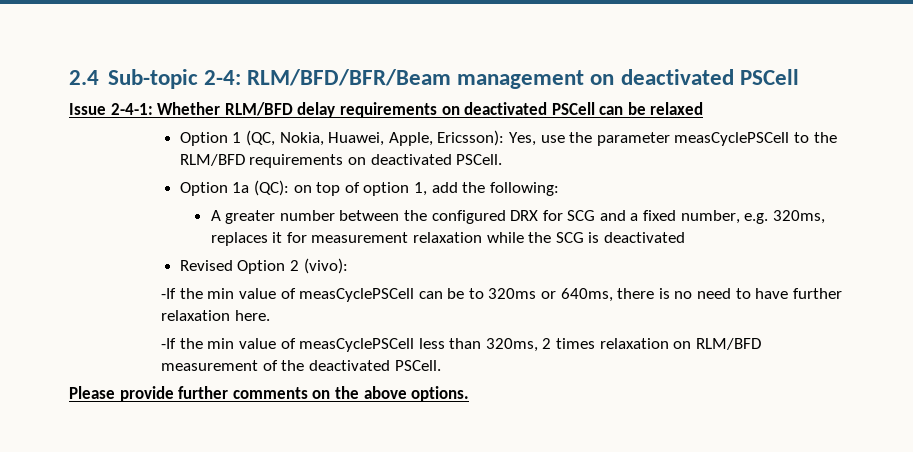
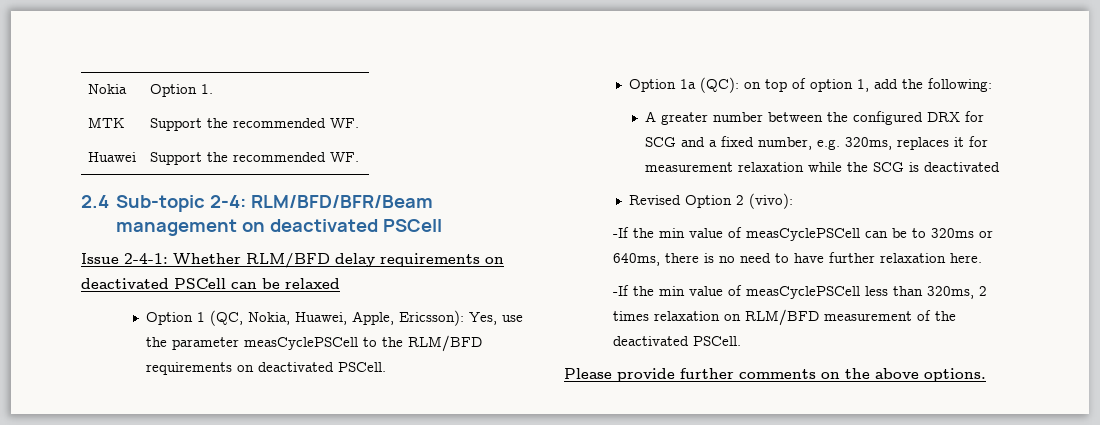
(69, 77) none -> [87,84,127,94] [149,84,213,97] [87,117,125,128] [149,118,359,131] [87,152,136,162] [149,152,359,165] Nokia | Option 1. // MTK | Support the recommended WF. // Huawei | Support the recommended WF. //

